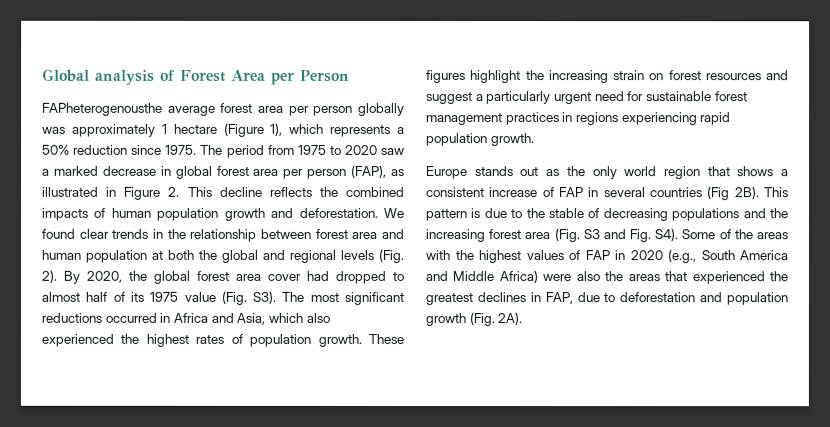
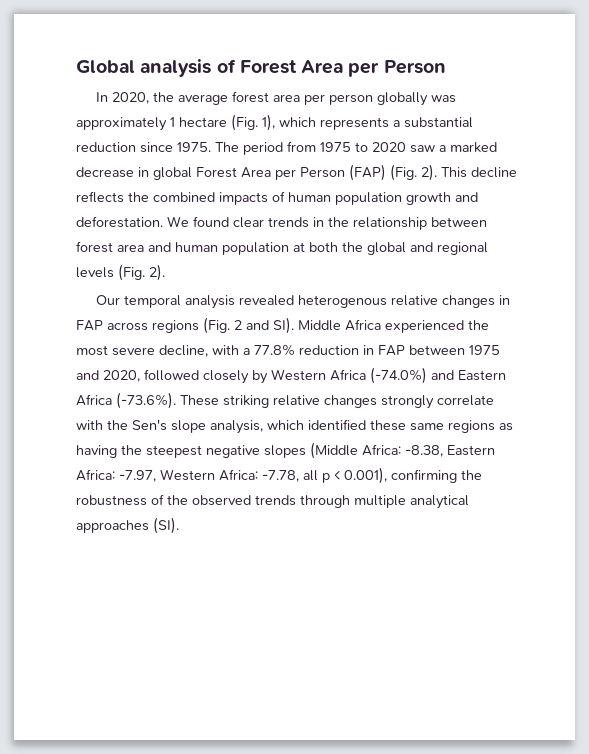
[42,102,163,116] FAPheterogenousthe -> [95,92,174,104] In 2020, the
[223,122,265,137] (Figure -> [231,114,258,131] (Fig.
[42,144,70,155] 50% -> [404,117,473,128] substantial
[216,164,405,179] [42,186,181,200] forest area per person (FAP), as illustrated in Figure 2. -> [196,164,437,181] Forest Area per Person (FAP) (Fig. 2).
[63,270,404,284] [41,290,405,305] [41,312,330,325] [41,333,405,347] [426,70,789,84] [426,91,748,105] [426,112,732,126] [426,133,535,147] [426,166,789,180] [426,186,789,201] [425,208,789,222] [425,228,788,243] [425,249,788,264] [425,270,788,285] [425,292,788,306] [425,312,523,327] By 2020, the global forest area cover had dropped to almost half of its 1975 value (Fig. S3). The most significant reductions occurred in Africa and Asia, which also experienced the highest rates of population growth. These figures highlight the increasing strain on forest resources and suggest a particularly urgent need for sustainable forest management practices in regions experiencing rapid population growth. // Europe stands out as the only world region that shows a consistent increase of FAP in several countries (Fig 2B). This pattern is due to the stable of decreasing populations and the increasing forest area (Fig. S3 and Fig. S4). Some of the areas with the highest values of FAP in 2020 (e.g., South America and Middle Africa) were also the areas that experienced the greatest declines in FAP, due to deforestation and population growth (Fig. 2A). -> [95,295,510,309] [76,317,489,334] [76,344,500,357] [76,367,506,384] [76,392,494,409] [76,419,513,434] [76,442,495,459] [76,467,482,484] [76,494,469,509] [76,517,179,534] // Our temporal analysis revealed heterogenous relative changes in FAP across regions (Fig. 2 and SI). Middle Africa experienced the most severe decline, with a 77.8% reduction in FAP between 1975 and 2020, followed closely by Western Africa (-74.0%) and Eastern Africa (-73.6%). These striking relative changes strongly correlate with the Sen's slope analysis, which identified these same regions as having the steepest negative slopes (Middle Africa: -8.38, Eastern Africa: -7.97, Western Africa: -7.78, all p < 0.001), confirming the robustness of the observed trends through multiple analytical approaches (SI).

